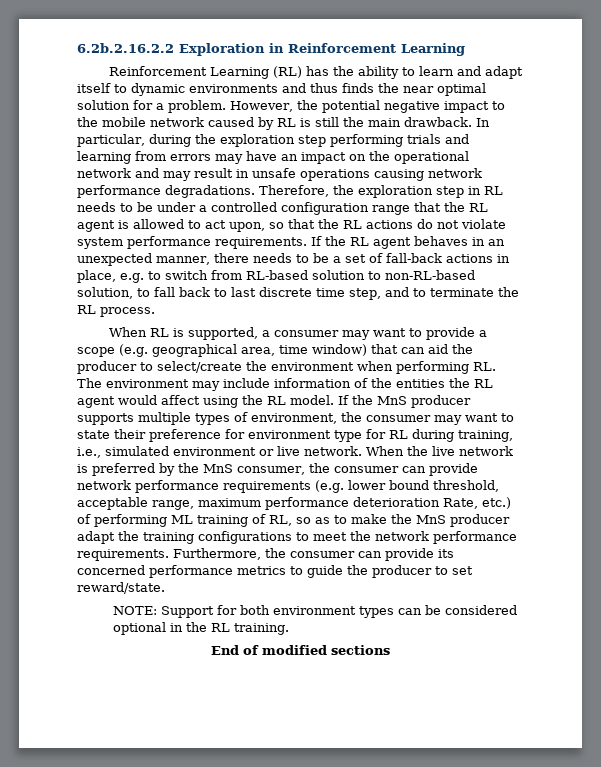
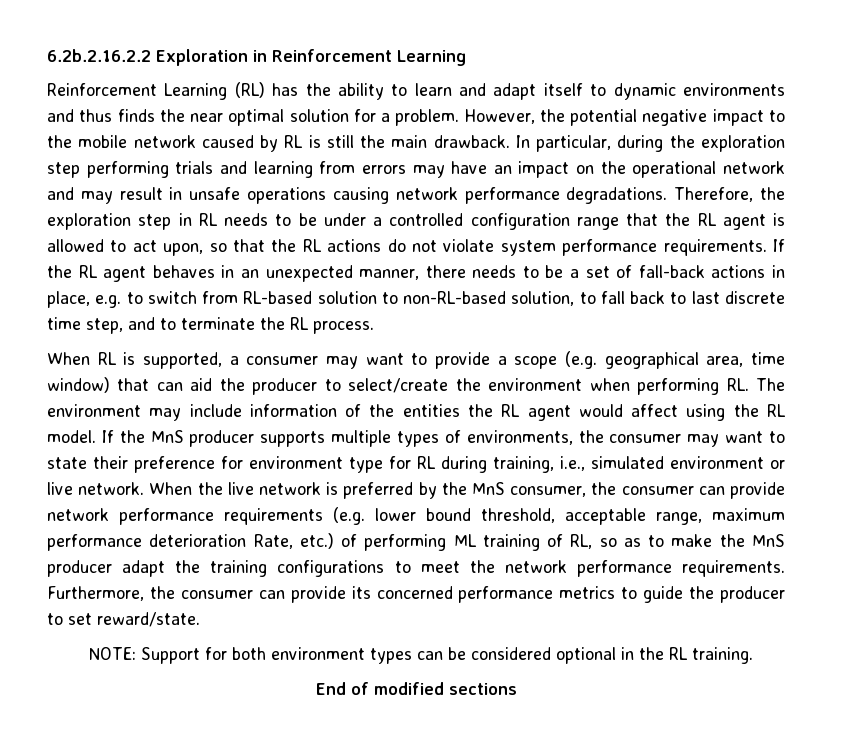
[251,413,337,424] environment, -> [466,430,573,445] environments,

